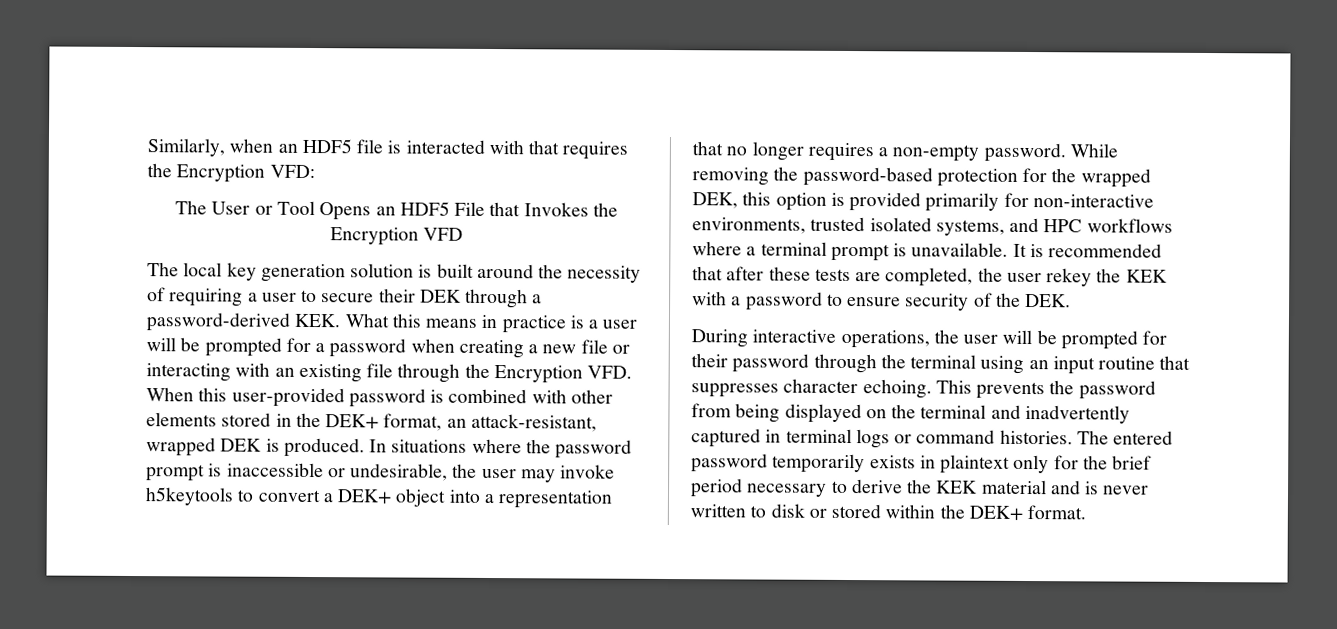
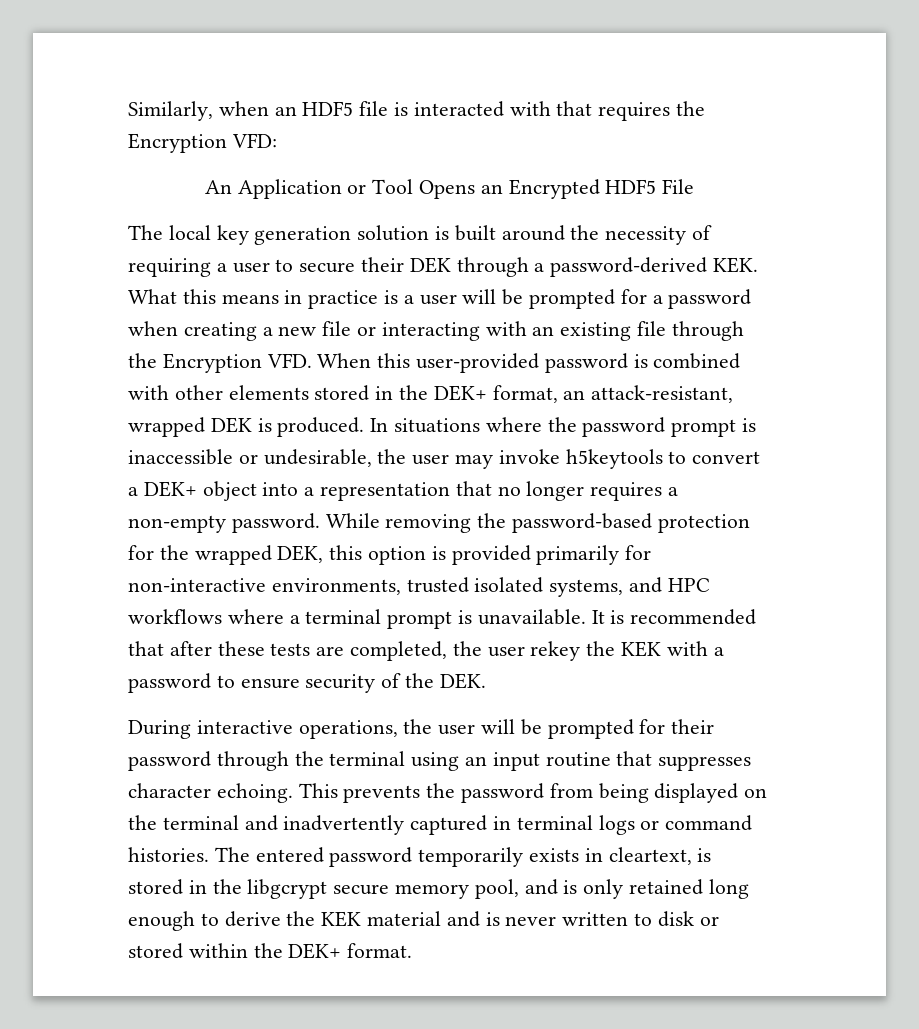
[175,200,251,215] The User -> [204,179,342,199] An Application
(396, 211) none -> [508,179,600,199] Encrypted
[489,201,618,217] [329,227,464,246] that Invokes the Encryption VFD -> (695, 186) none
[940,454,1153,474] [690,478,828,498] plaintext only for the brief period necessary -> [608,847,712,865] [128,879,749,899] [128,911,195,931] cleartext, is stored in the libgcrypt secure memory pool, and is only retained long enough

